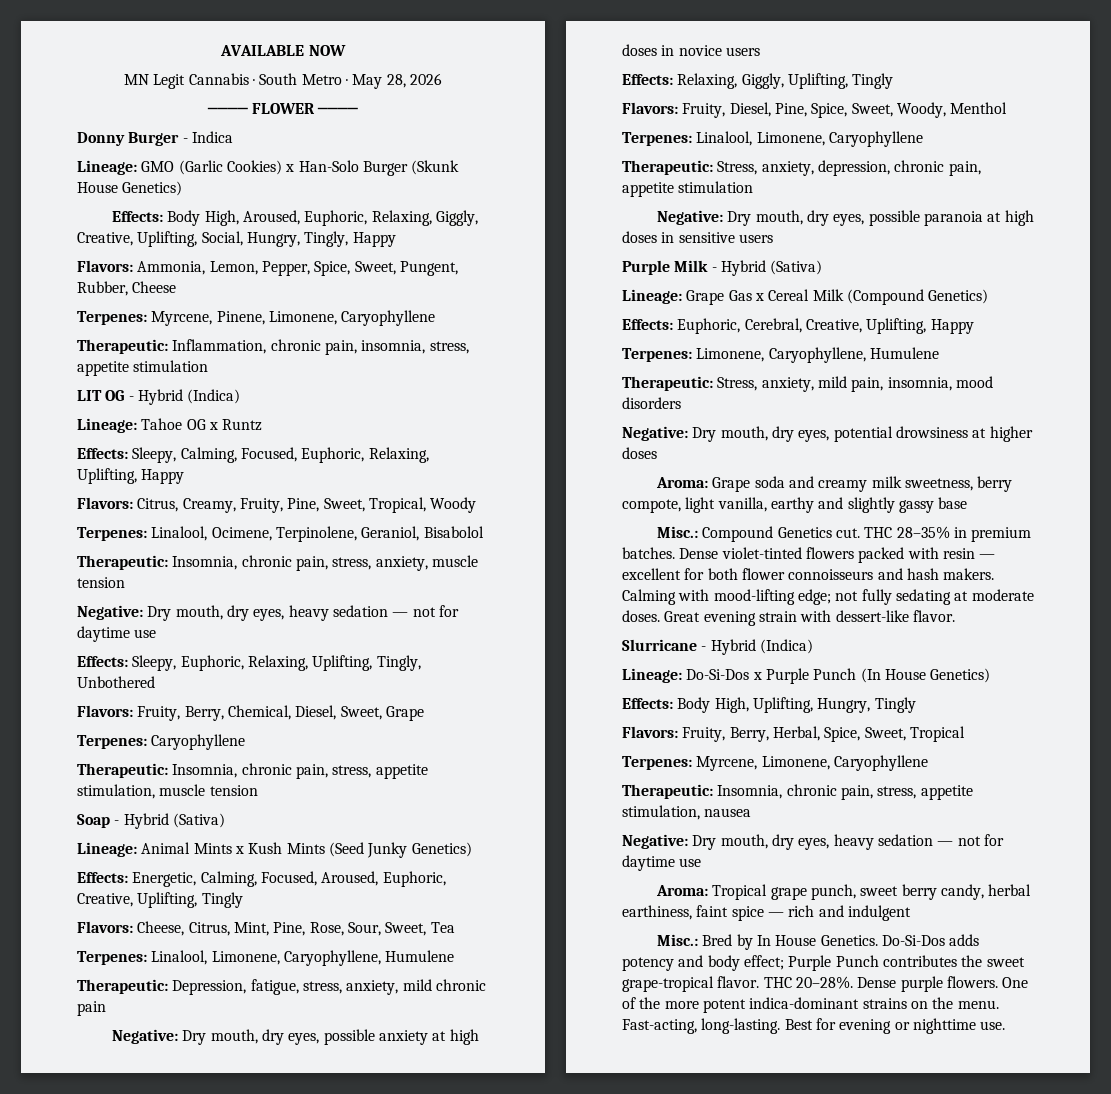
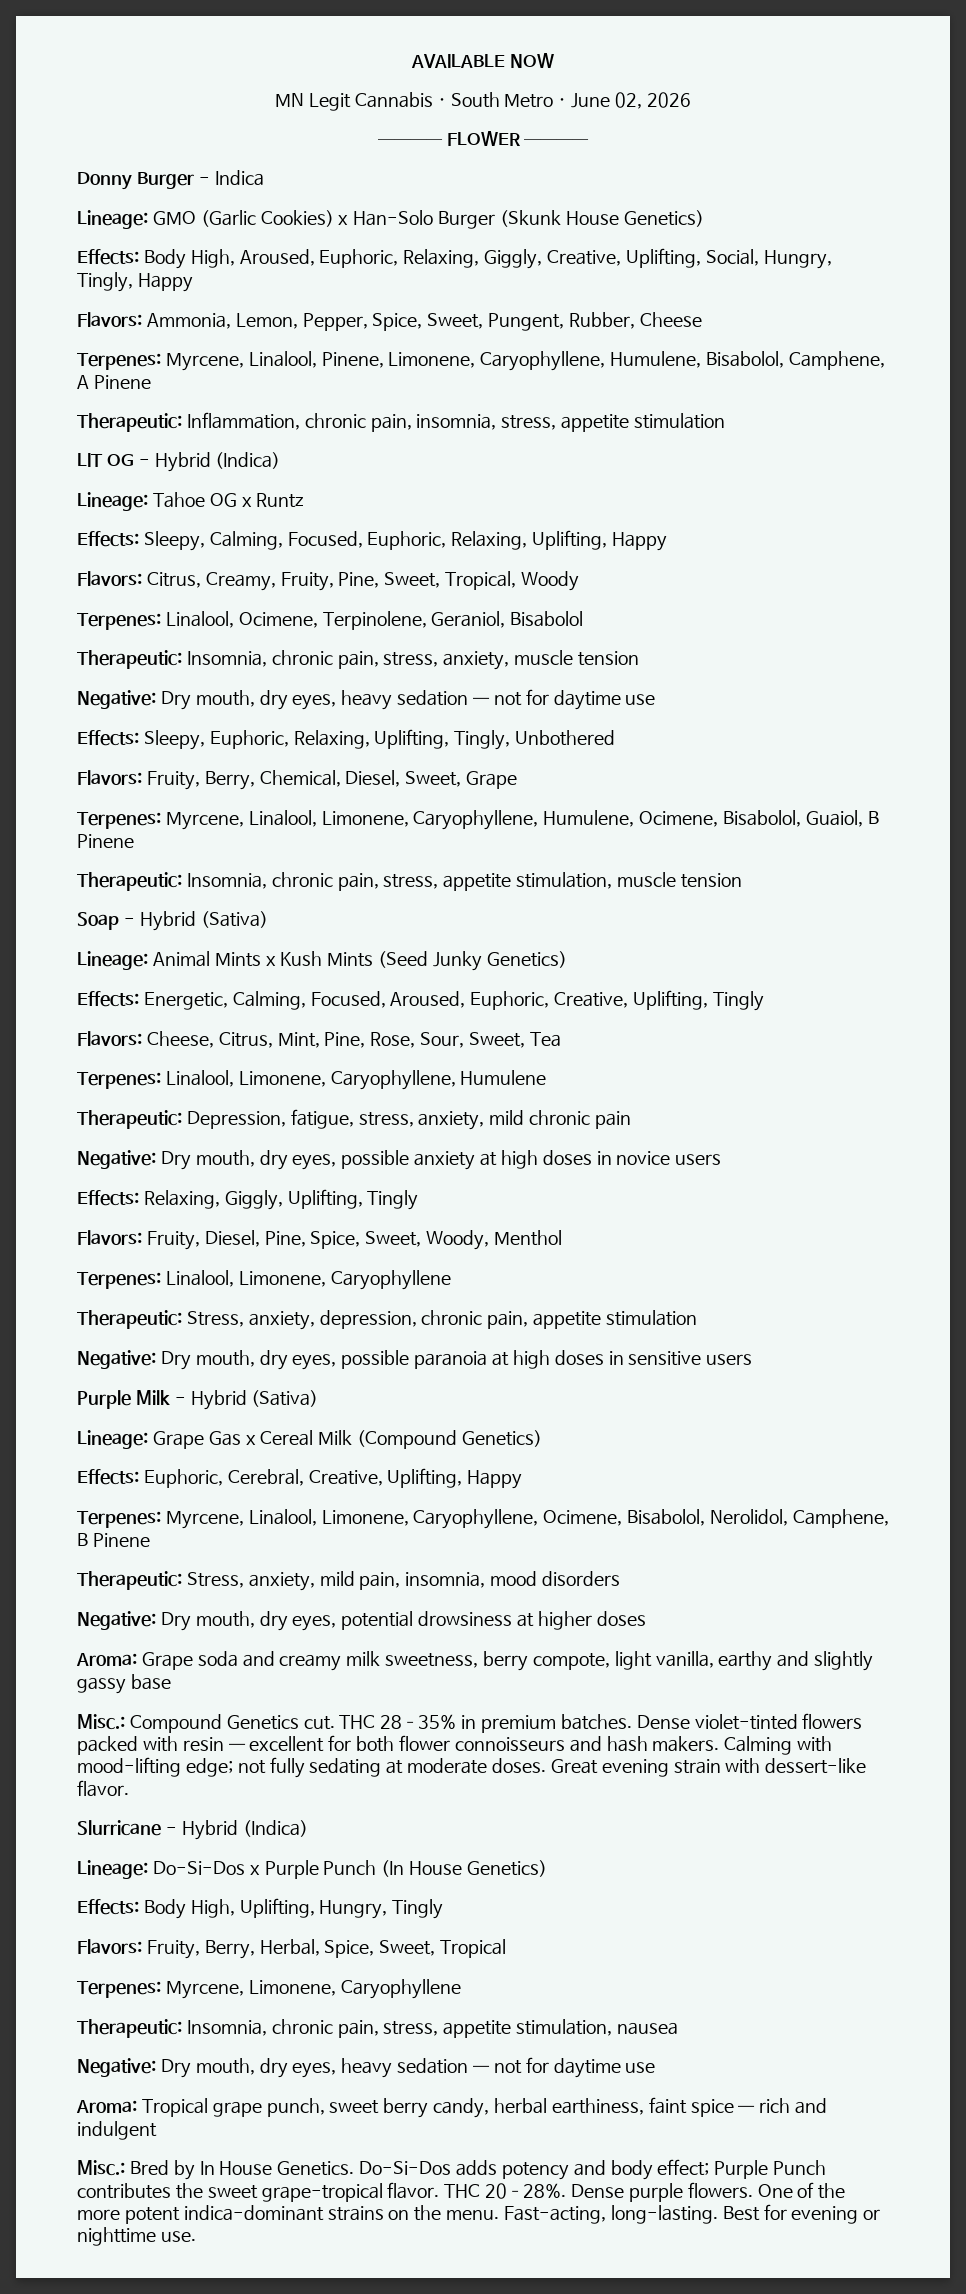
[352,74,406,89] May 28, -> [571,92,643,109] June 02,
(213, 318) none -> [248,351,317,368] Linalool,
[341,310,436,326] Caryophyllene -> [480,351,885,371] [77,375,151,389] Caryophyllene, Humulene, Bisabolol, Camphene, A Pinene
[151,734,246,750] Caryophyllene -> [165,810,879,830] [77,834,134,848] Myrcene, Linalool, Limonene, Caryophyllene, Humulene, Ocimene, Bisabolol, Guaiol, B Pinene
[696,347,939,363] Limonene, Caryophyllene, Humulene -> [165,1509,889,1529] [77,1533,150,1547] Myrcene, Linalool, Limonene, Caryophyllene, Ocimene, Bisabolol, Nerolidol, Camphene, B Pinene

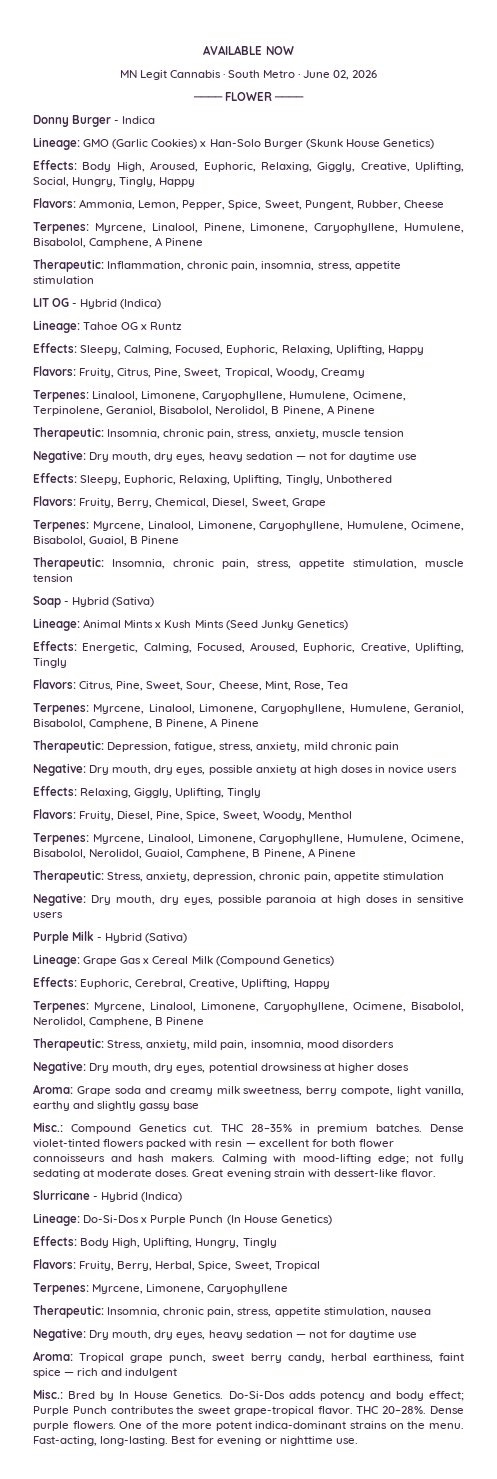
[146,572,334,591] Citrus, Creamy, Fruity, -> [79,368,152,378] Fruity, Citrus,
[520,571,579,591] [77,611,584,630] Woody // Terpenes: Linalool, Ocimene, Terpinolene, Geraniol, Bisabolol -> [275,368,365,378] [33,390,406,402] [33,405,375,416] Woody, Creamy // Terpenes: Linalool, Limonene, Caryophyllene, Humulene, Ocimene, Terpinolene, Geraniol, Bisabolol, Nerolidol, B Pinene, A Pinene
[146,1031,526,1048] Cheese, Citrus, Mint, Pine, Rose, Sour, Sweet, -> [79,681,324,691] Citrus, Pine, Sweet, Sour, Cheese, Mint, Rose,
[165,1070,547,1090] Linalool, Limonene, Caryophyllene, Humulene -> [93,704,464,714] [33,718,259,729] Myrcene, Linalool, Limonene, Caryophyllene, Humulene, Geraniol, Bisabolol, Camphene, B Pinene, A Pinene
[165,1270,451,1290] Linalool, Limonene, Caryophyllene -> [92,834,464,844] [33,848,356,859] Myrcene, Linalool, Limonene, Caryophyllene, Humulene, Ocimene, Bisabolol, Nerolidol, Guaiol, Camphene, B Pinene, A Pinene

